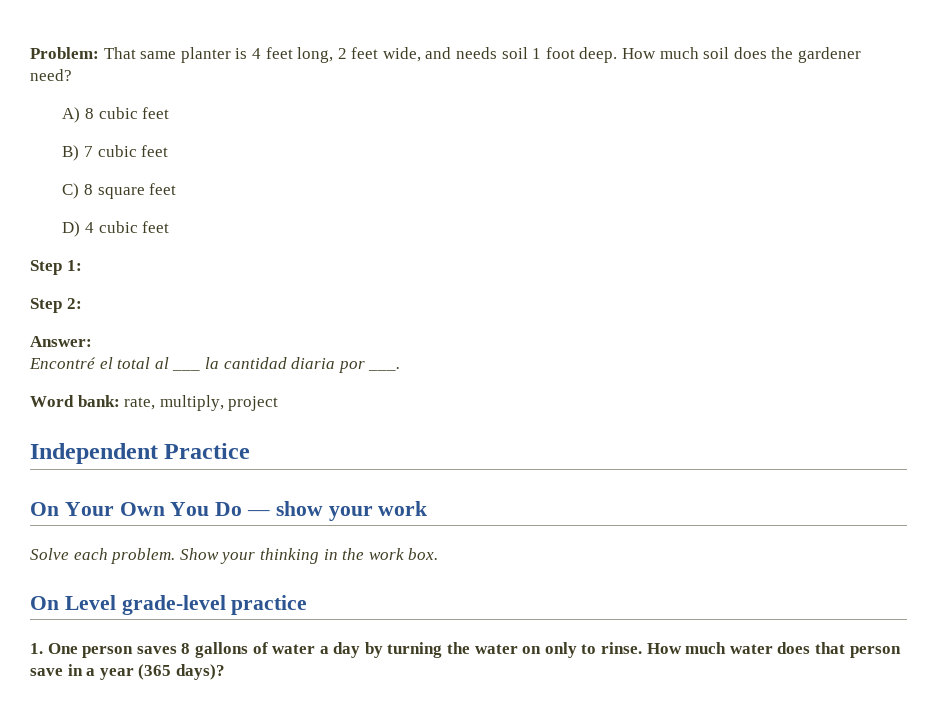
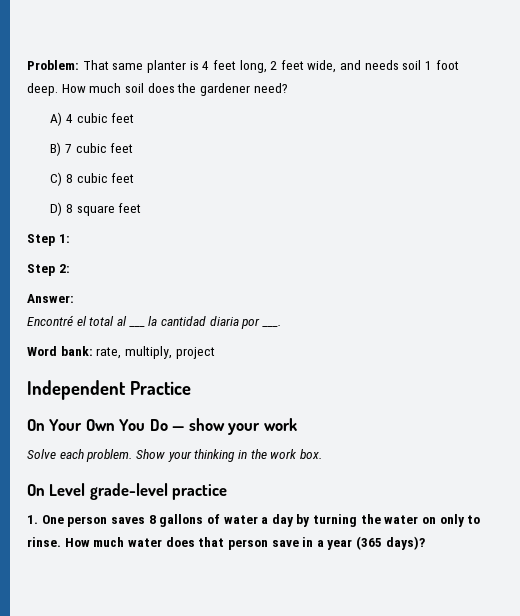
[84,108,94,119] 8 -> [66,114,74,123] 4
[97,187,145,199] square -> [76,173,108,183] cubic
[84,221,138,233] 4 cubic -> [66,204,115,216] 8 square

